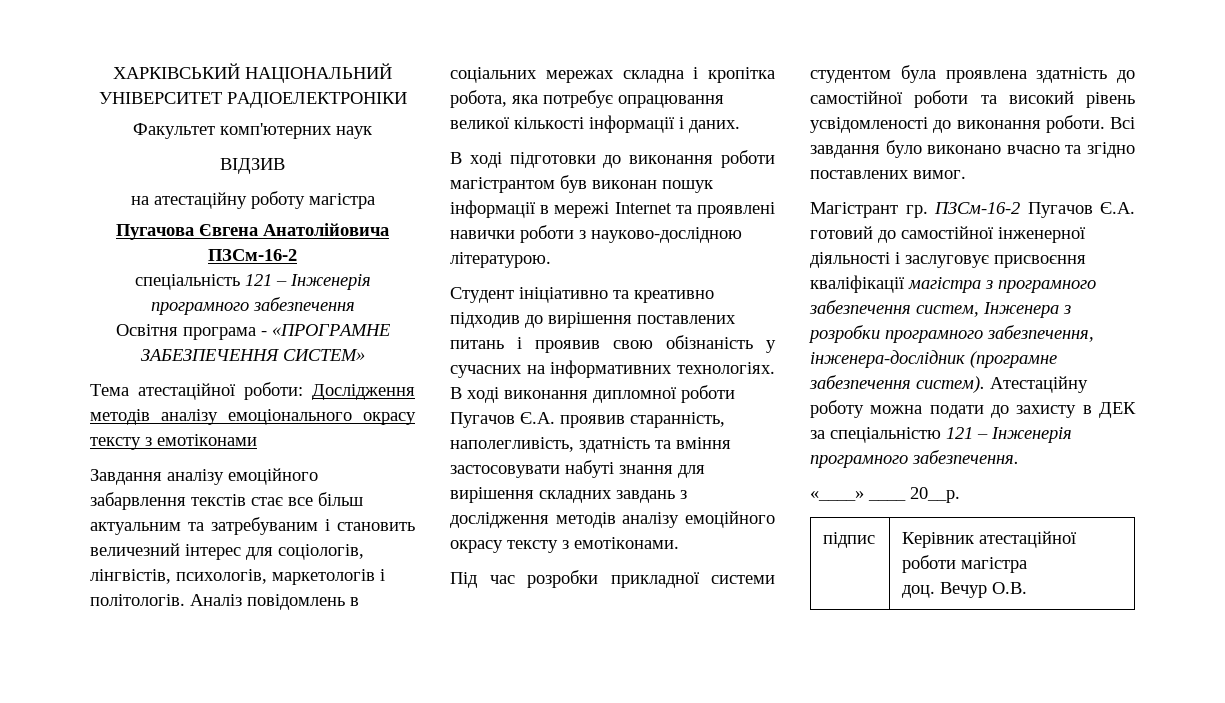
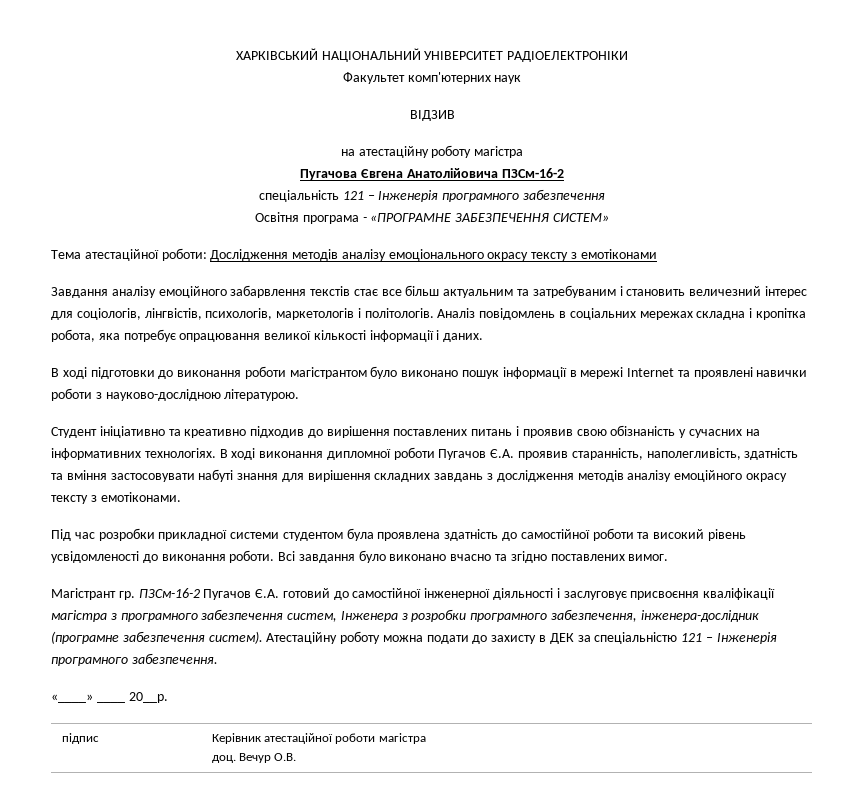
[560,175,657,193] був виконан -> [370,366,459,379] було виконано

